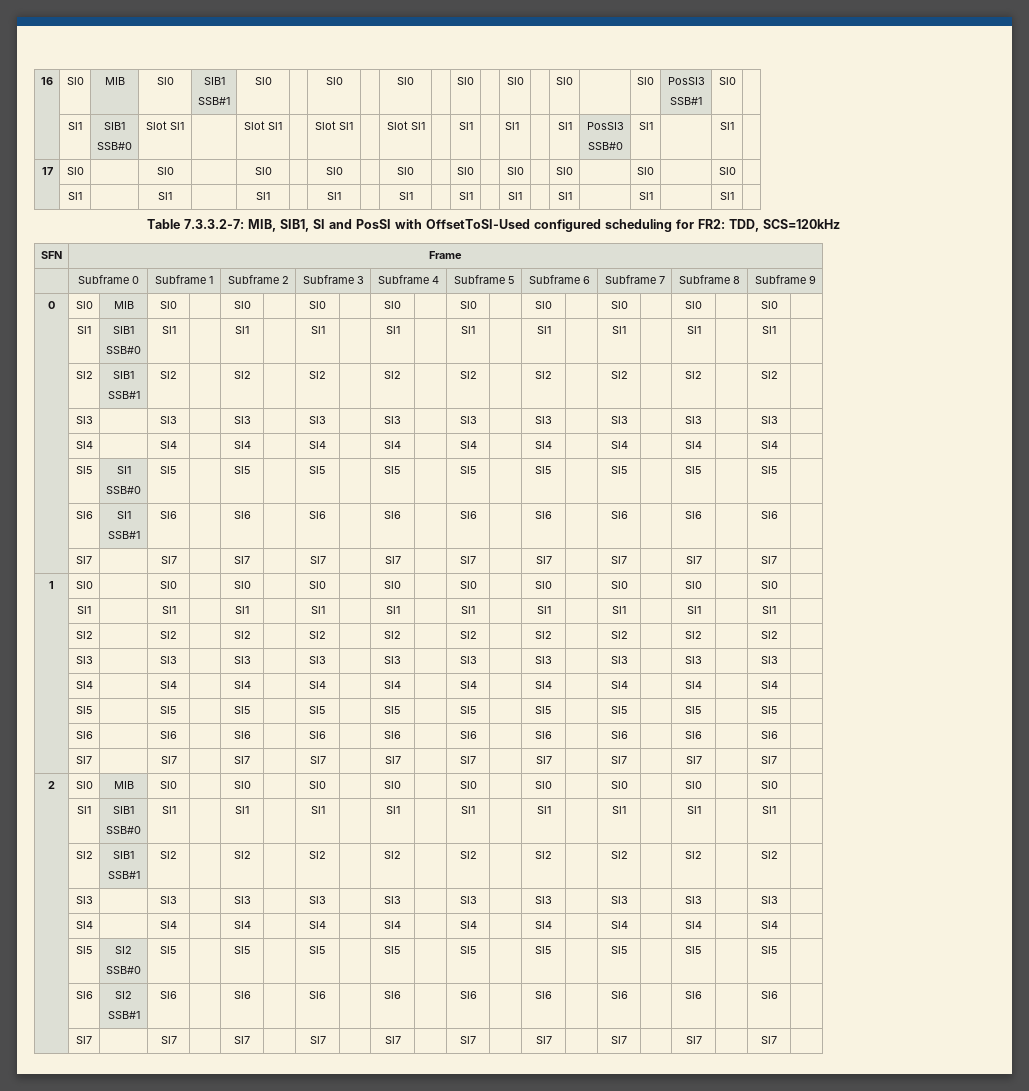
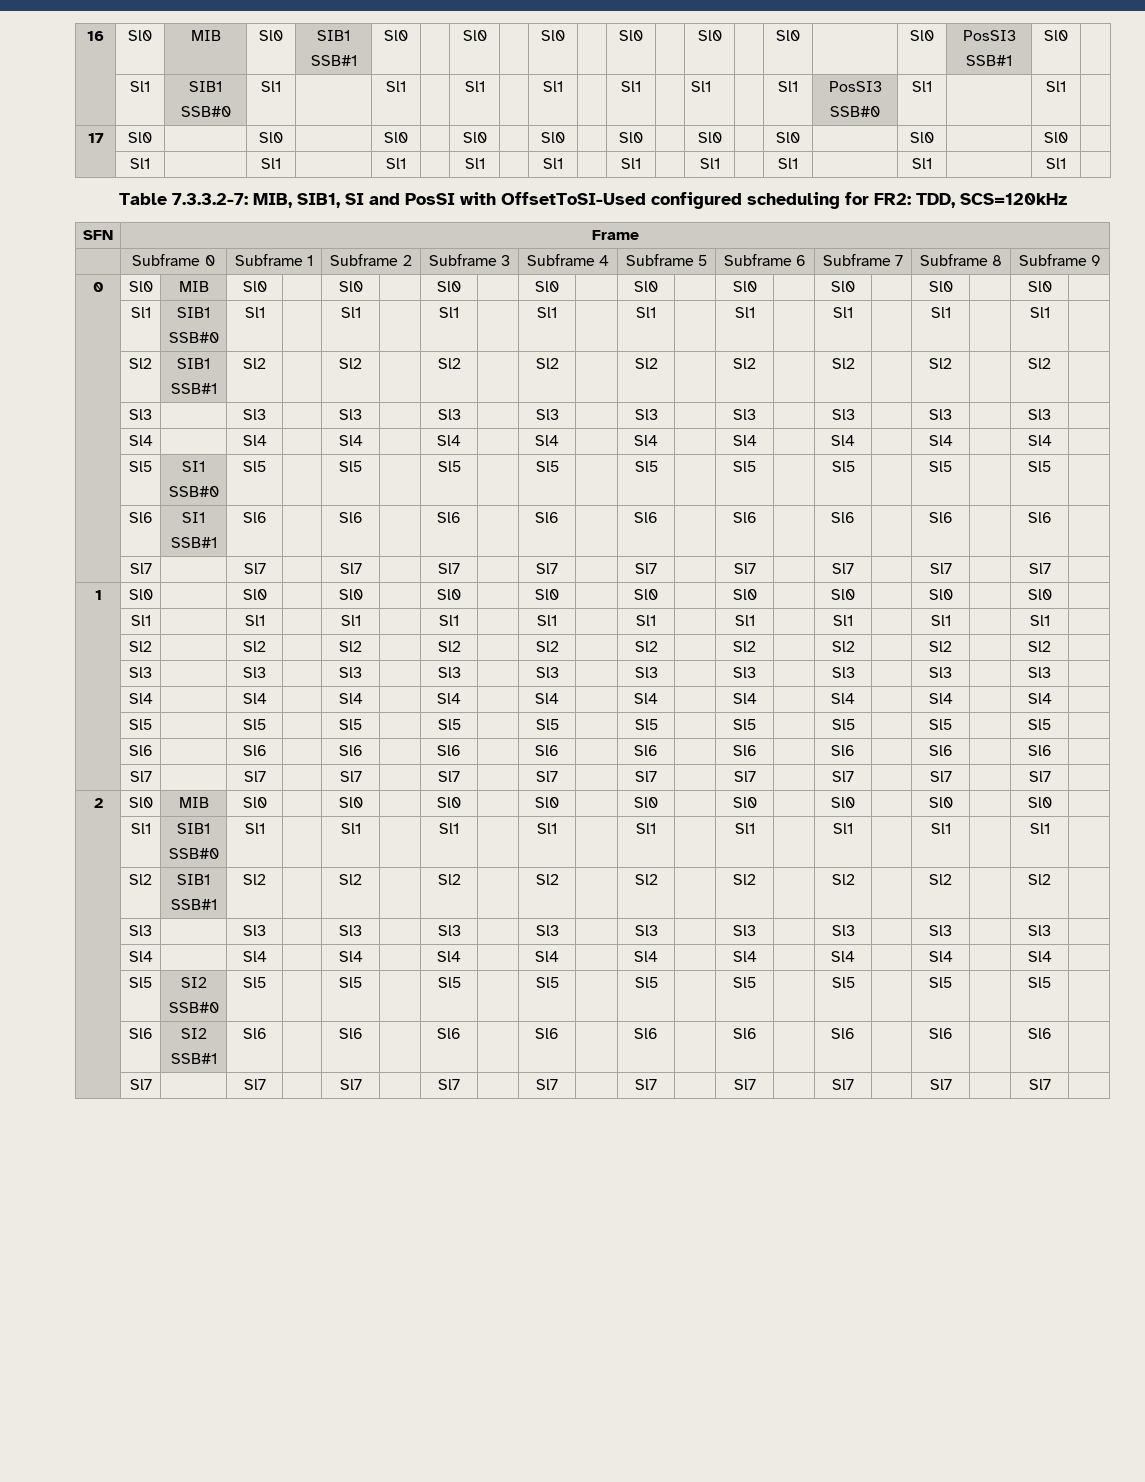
[146,121,184,130] [244,121,282,130] [315,121,353,130] [386,121,408,130] Slot Sl1 | | Slot Sl1 | | Slot Sl1 | | Slot -> [261,81,281,92] [386,81,406,92] [464,81,485,92] Sl1 | | Sl1 | | Sl1 | |

